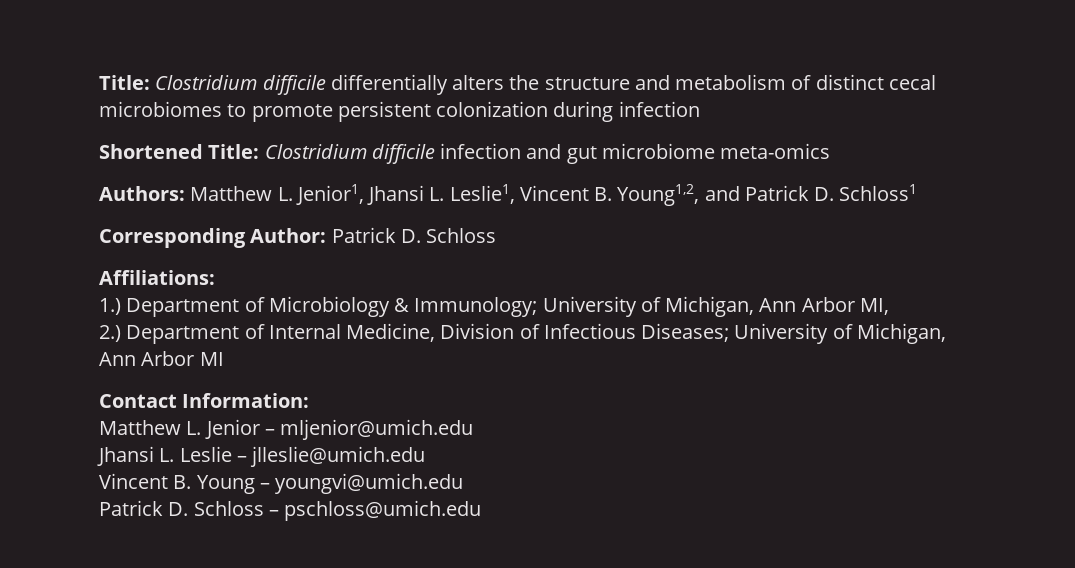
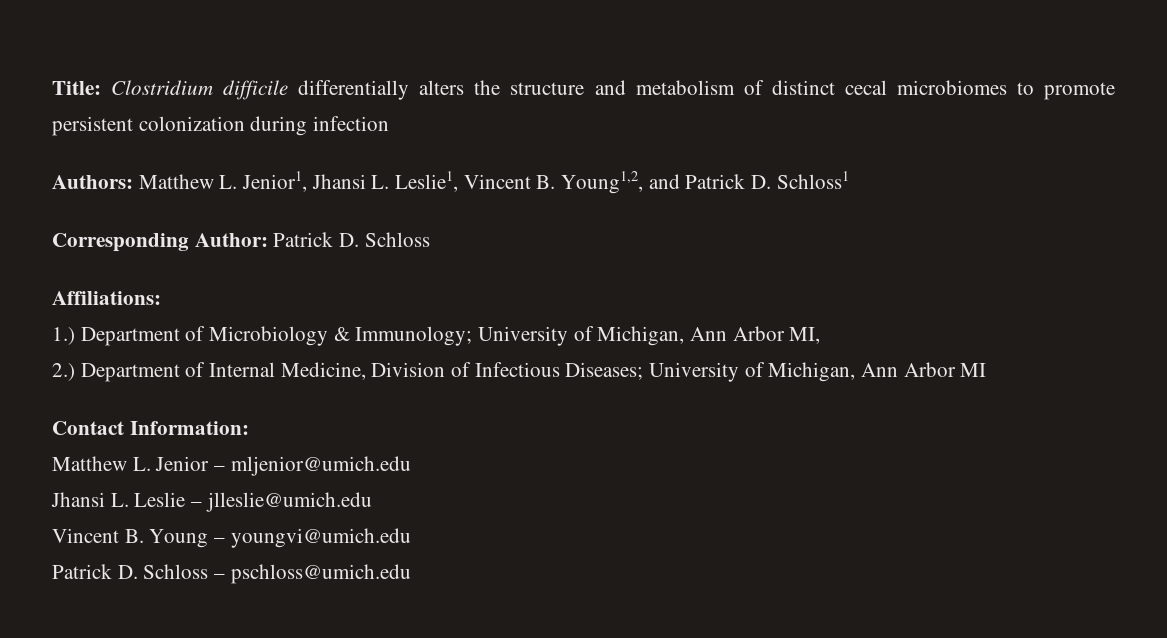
[99,143,831,164] // Shortened Title: Clostridium difficile infection and gut microbiome meta-omics -> (390, 123) none

